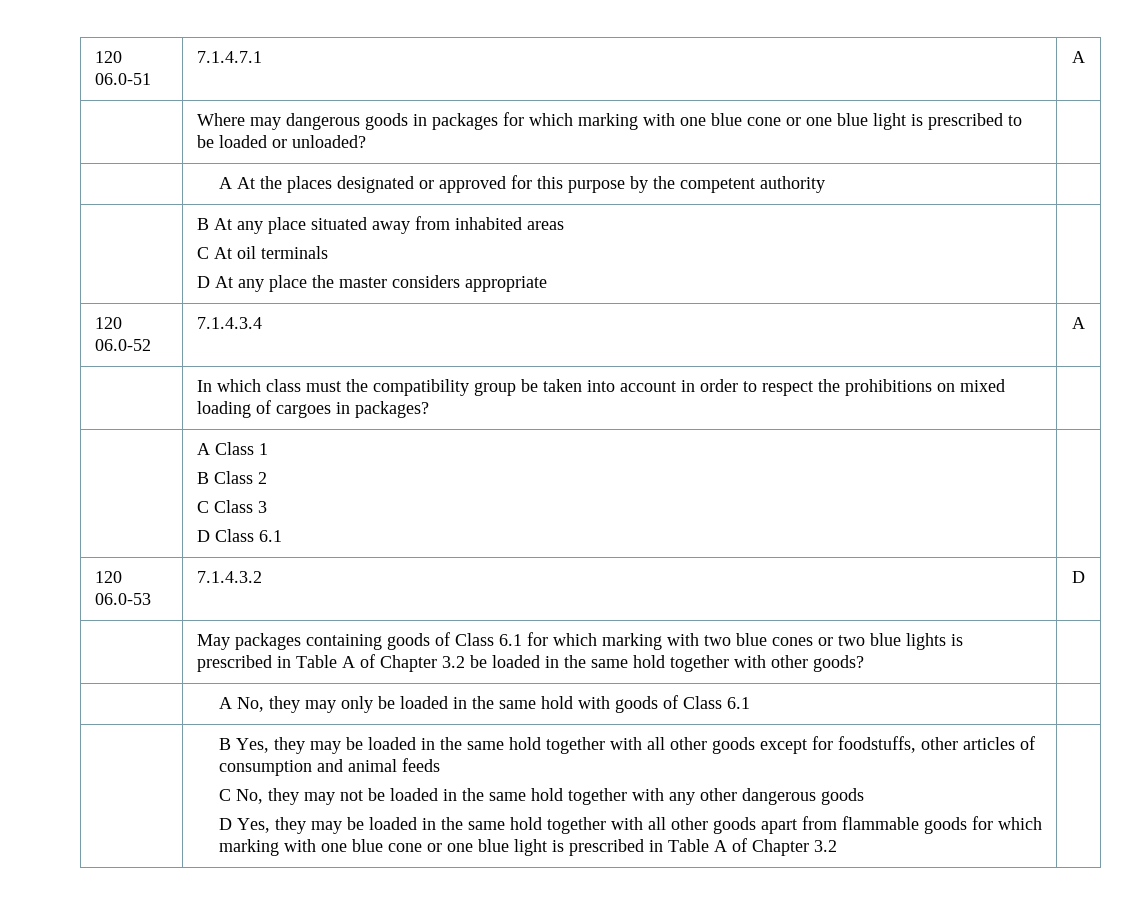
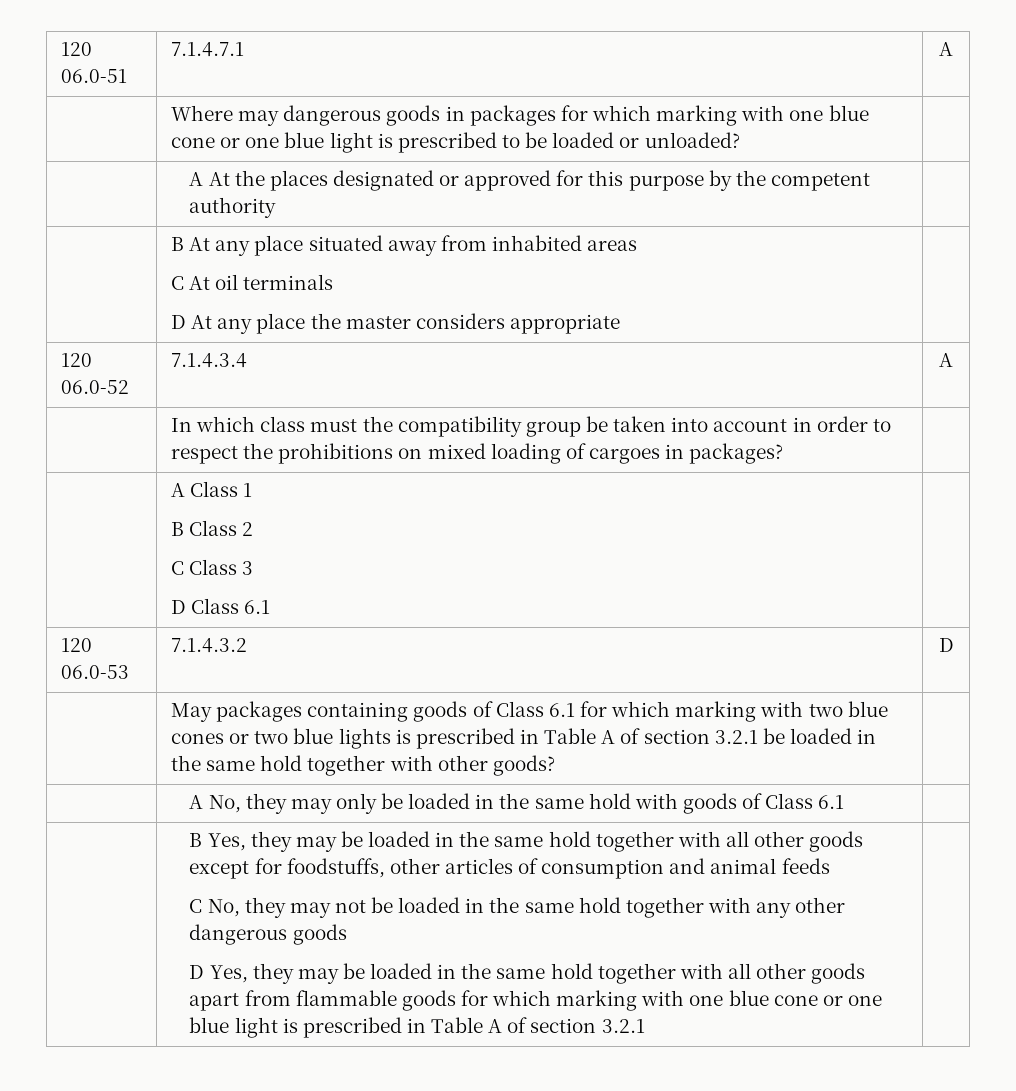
[379,655,465,672] Chapter 3.2 -> [643,729,758,744] section 3.2.1
[751,839,837,856] Chapter 3.2 -> [530,1018,645,1033] section 3.2.1

